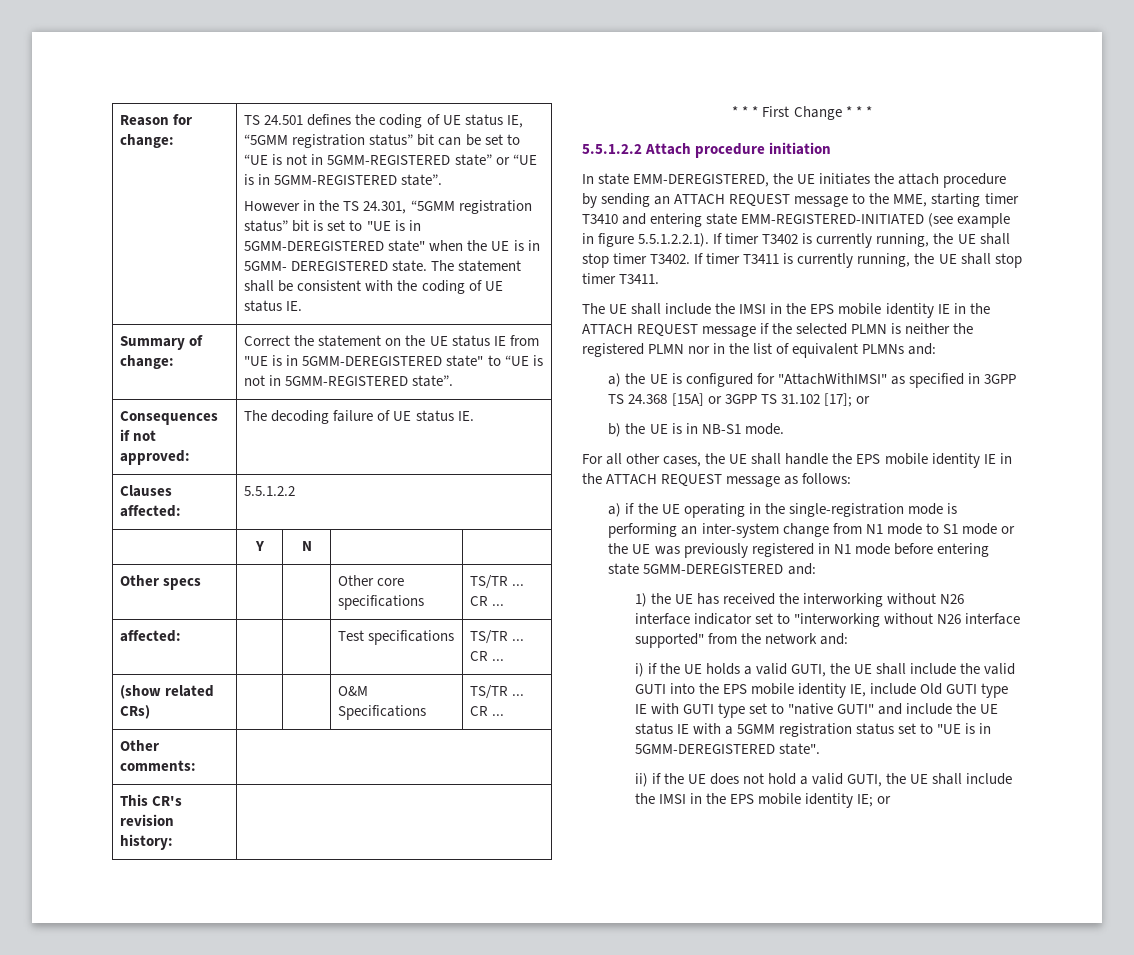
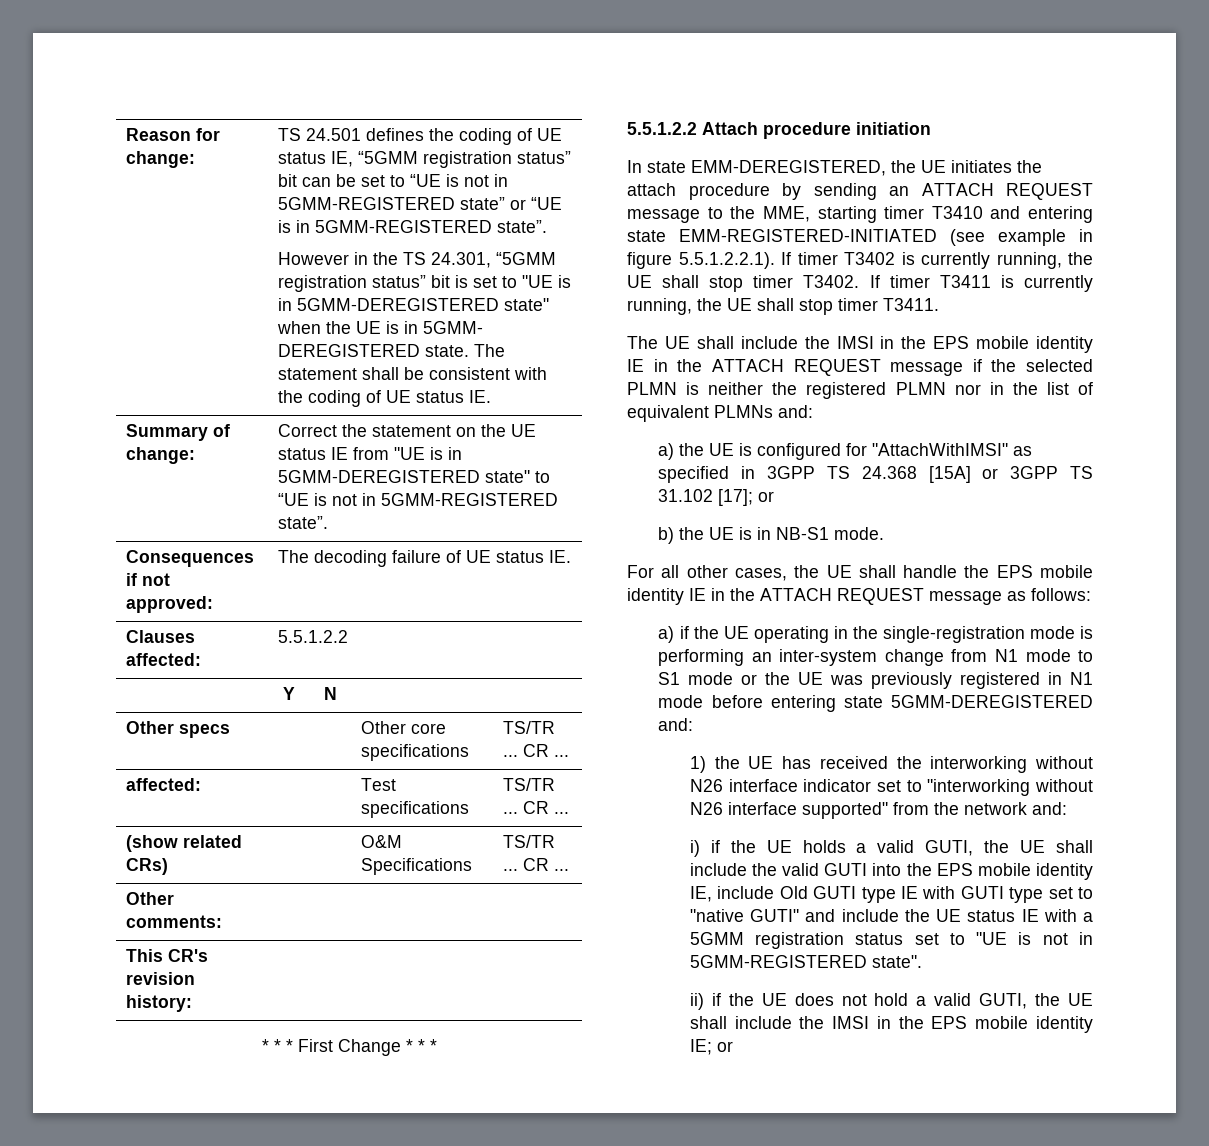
[979,723,992,734] [634,744,775,754] in 5GMM-DEREGISTERED -> [1042,932,1093,945] [689,955,867,968] not in 5GMM-REGISTERED

